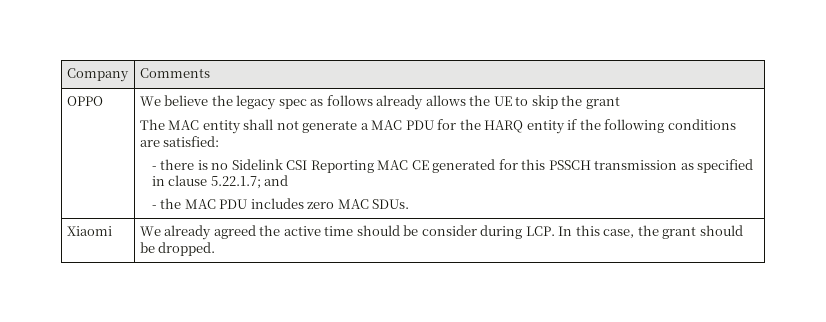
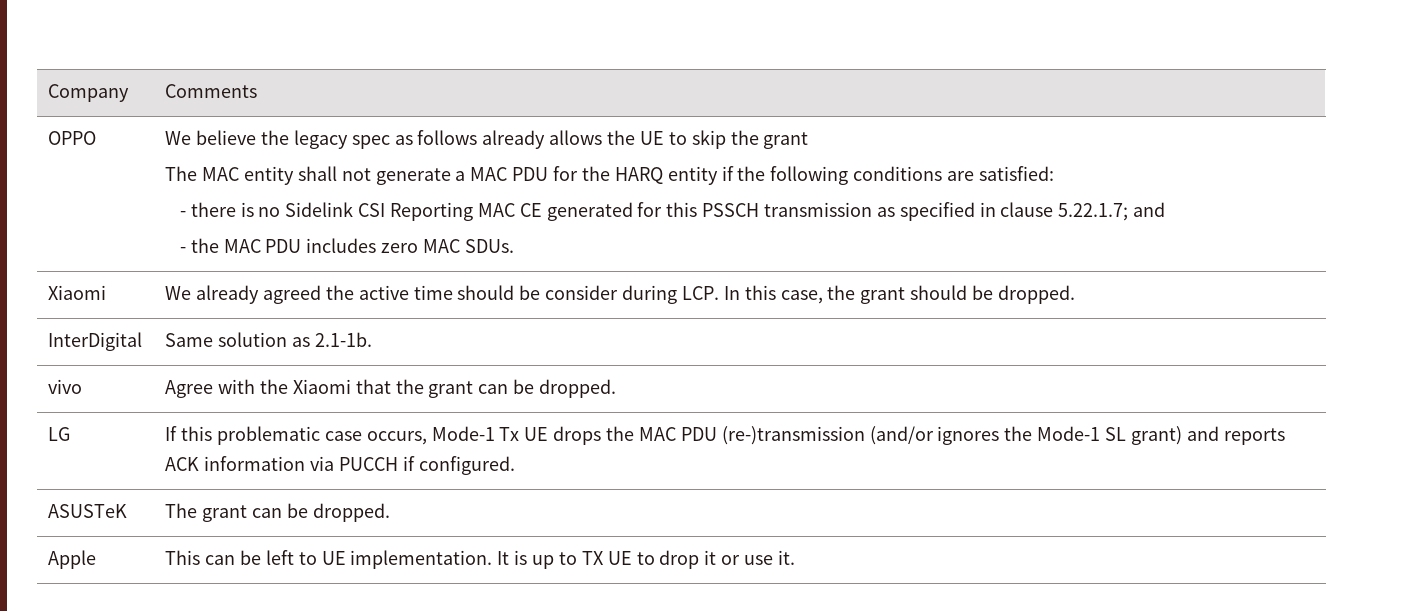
(216, 249) none -> [48,332,143,351] [165,332,372,347] [48,379,83,394] [165,379,617,398] [48,427,71,441] [165,426,1285,445] [165,456,515,475] [48,504,128,518] [165,503,390,522] [48,550,97,569] [165,550,795,569] // InterDigital | Same solution as 2.1-1b. // vivo | Agree with the Xiaomi that the grant can be dropped. // LG | If this problematic case occurs, Mode-1 Tx UE drops the MAC PDU (re-)transmission (and/or ignores the Mode-1 SL grant) and reports ACK information via PUCCH if configured. // ASUSTeK | The grant can be dropped. // Apple | This can be left to UE implementation. It is up to TX UE to drop it or use it.

